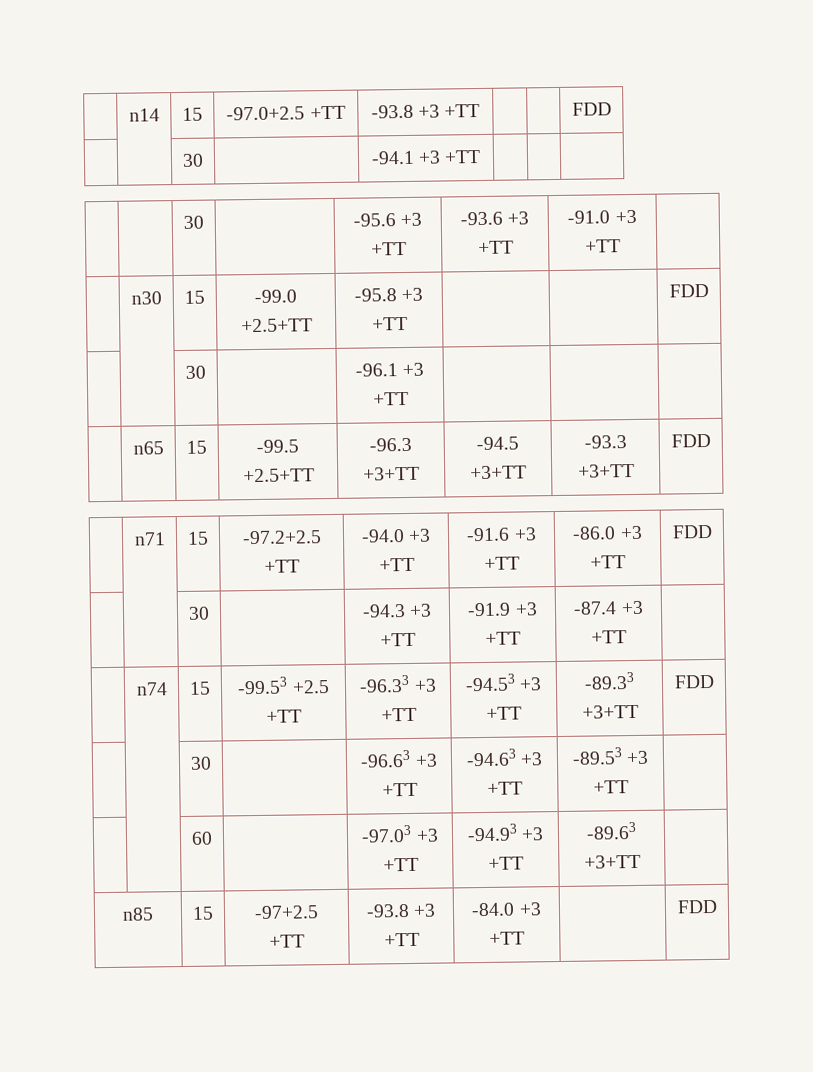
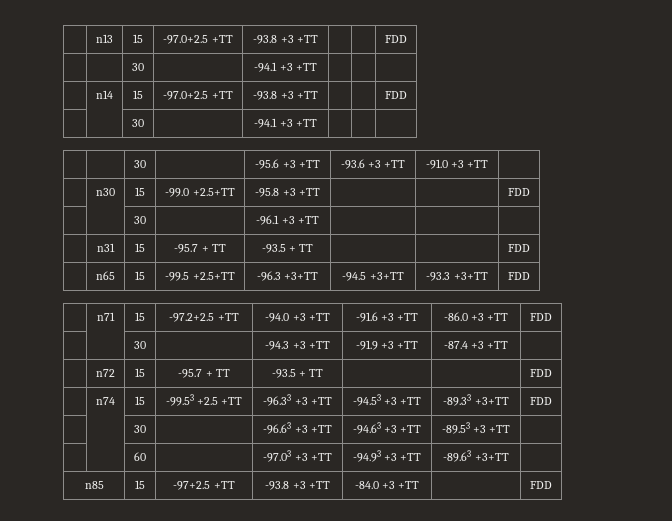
(128, 115) none -> [96,34,113,43] [133,34,143,43] [163,35,233,44] [253,35,318,44] [385,35,407,43] [132,63,144,71] [254,62,317,72] | n13 | 15 | -97.0+2.5 +TT | -93.8 +3 +TT | | | FDD // | | 30 | | -94.1 +3 +TT | | | //
(409, 398) none -> [97,243,115,252] [135,243,145,252] [174,244,226,253] [261,244,314,253] [508,244,530,252] // | n31 | 15 | -95.7 + TT | -93.5 + TT | | | FDD
(627, 637) none -> [96,369,115,377] [135,368,145,377] [178,369,230,378] [271,369,324,378] [530,369,552,377] // | n72 | 15 | -95.7 + TT | -93.5 + TT | | | FDD

